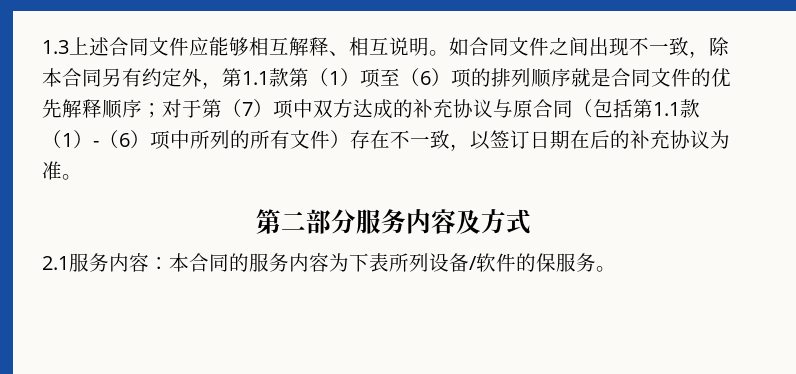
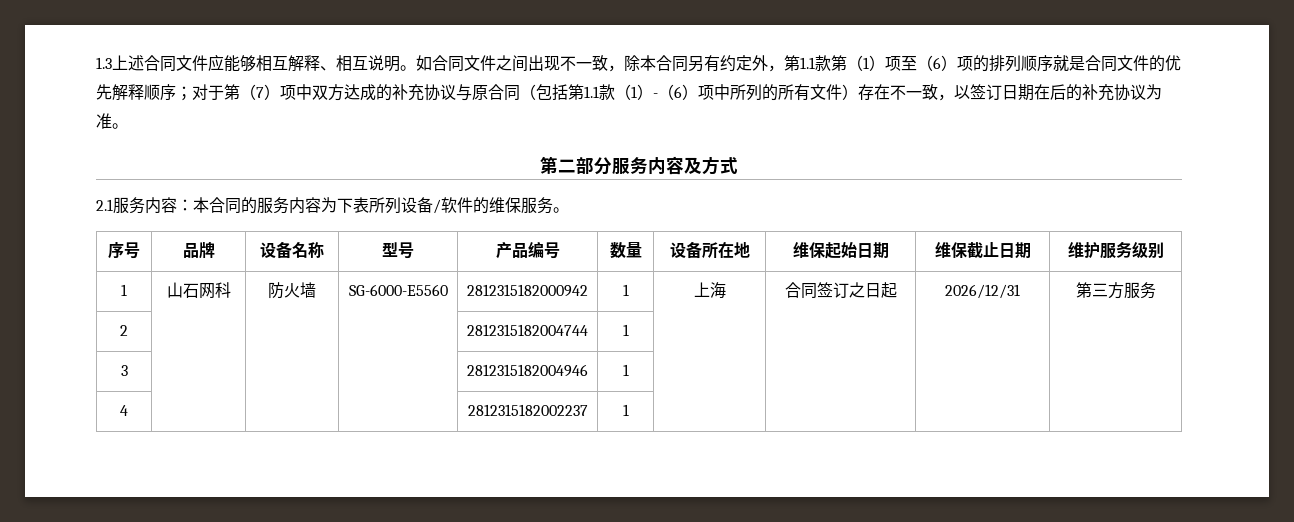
(536, 262) none -> [489,197,505,213] 维
(616, 269) none -> [108,242,140,259] [182,241,215,259] [260,241,324,259] [382,242,414,259] [495,241,560,259] [609,242,642,259] [669,241,750,259] [792,241,889,259] [934,241,1031,259] [1067,241,1164,259] [121,284,127,296] [166,282,231,299] [268,282,316,299] [348,284,448,296] [467,284,588,297] [622,284,629,296] [693,282,726,298] [784,282,897,299] [945,284,1020,299] [1075,282,1156,299] [120,325,128,336] [467,324,588,336] [622,324,629,336] [120,365,128,376] [467,364,588,377] [622,364,629,376] [120,405,128,416] [467,404,588,416] [622,404,629,416] // 序号 | 品牌 | 设备名称 | 型号 | 产品编号 | 数量 | 设备所在地 | 维保起始日期 | 维保截止日期 | 维护服务级别 // 1 | 山石网科 | 防火墙 | SG-6000-E5560 | 2812315182000942 | 1 | 上海 | 合同签订之日起 | 2026/12/31 | 第三方服务 // 2 | | | | 2812315182004744 | 1 | | | | // 3 | | | | 2812315182004946 | 1 | | | | // 4 | | | | 2812315182002237 | 1 | | | |

